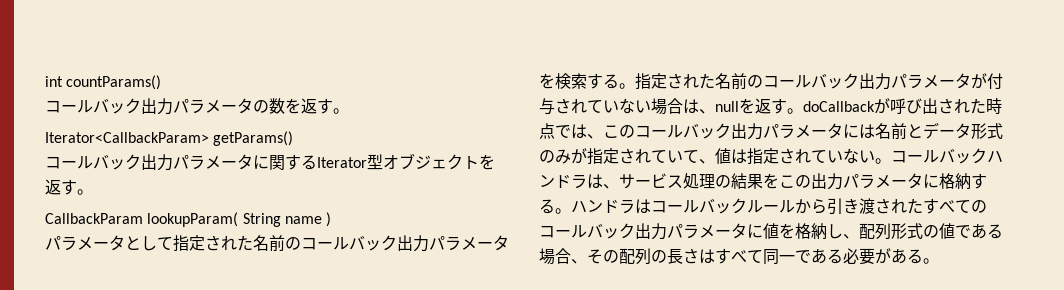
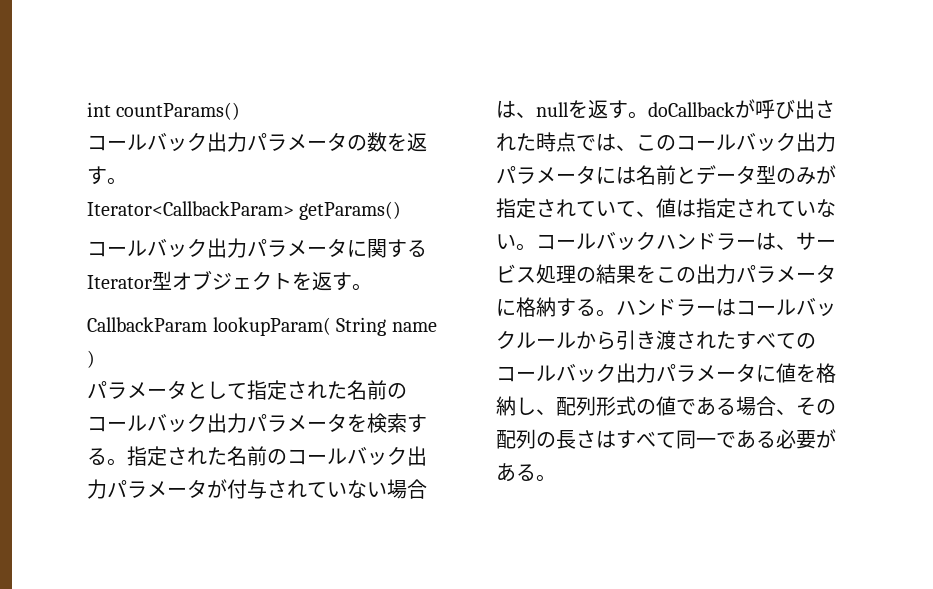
[971,123,1003,139] 形式 -> [756,165,776,184] 型
(587, 181) none -> [736,239,756,249] ー
(635, 206) none -> [696,305,716,315] ー

